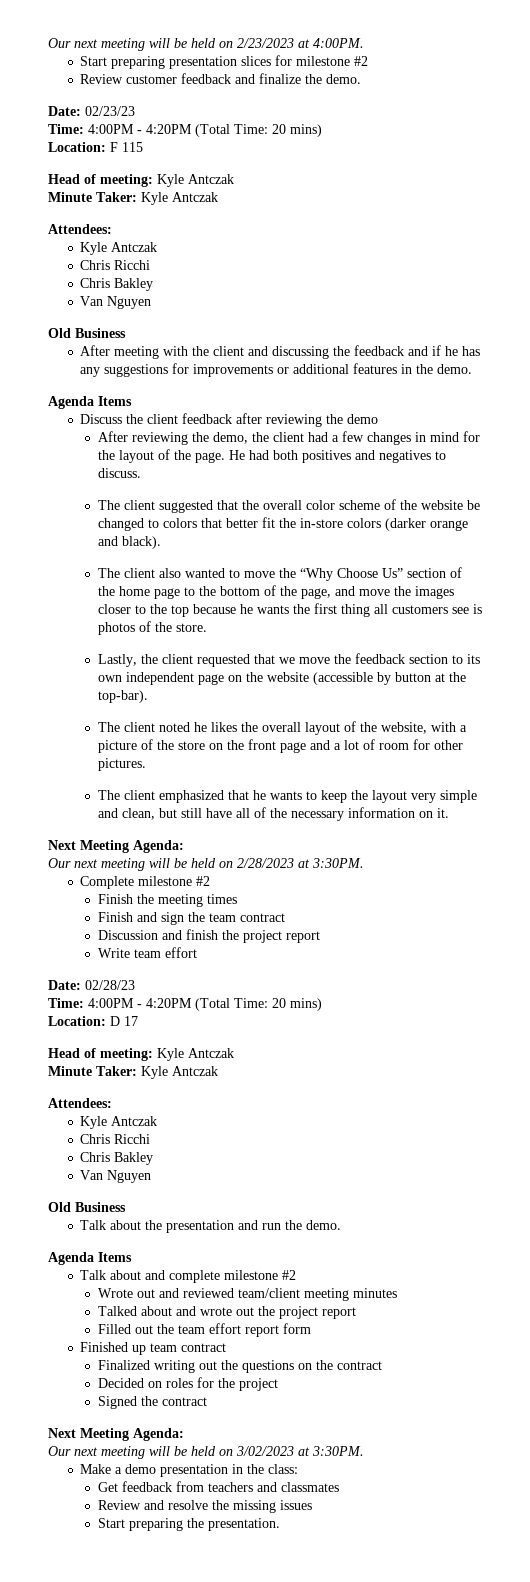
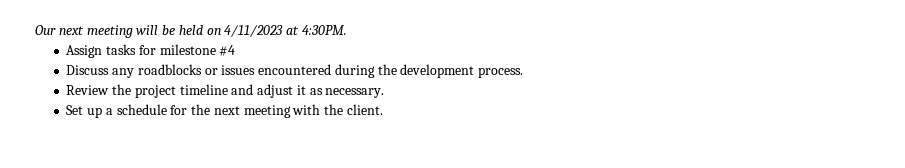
[48,38,364,51] [80,55,369,69] [80,73,362,84] [48,106,135,116] [48,124,322,137] [48,142,143,152] [48,174,234,187] [48,192,218,205] [48,224,112,234] [80,242,158,255] [80,260,151,270] [80,278,154,291] [80,296,152,309] [48,328,126,338] [80,345,481,359] [80,363,473,377] [48,396,132,409] [80,413,379,427] [97,431,480,445] [97,449,446,463] [97,468,141,478] [97,499,480,513] [97,517,468,531] [97,536,161,549] [97,567,462,581] [97,585,454,599] [97,603,482,617] [97,621,207,635] [97,653,480,667] [97,672,466,685] [97,690,148,703] [97,721,467,735] [97,739,463,753] [97,758,146,771] [97,790,477,803] [97,807,449,821] [48,840,184,853] [48,858,364,871] [80,876,211,889] [97,894,237,907] [97,912,285,925] [97,929,320,943] [97,947,197,958] [48,980,135,990] [48,998,322,1011] [48,1016,138,1026] [48,1048,234,1061] [48,1066,218,1079] [48,1098,112,1108] [80,1116,158,1129] [80,1134,151,1144] [80,1152,154,1165] [80,1170,152,1183] [48,1202,126,1212] [80,1220,342,1233] [48,1252,132,1265] [80,1270,297,1283] [97,1288,397,1301] [97,1306,356,1319] [97,1323,311,1337] [80,1342,227,1355] [97,1360,382,1373] [97,1377,278,1391] [97,1396,207,1409] [48,1428,184,1441] [48,1446,364,1459] [80,1464,299,1477] [97,1481,339,1492] [97,1500,312,1513] [97,1518,280,1531] Our next meeting will be held on 2/23/2023 at 4:00PM. // Start preparing presentation slices for milestone #2 // Review customer feedback and finalize the demo. // Date: 02/23/23 // Time: 4:00PM - 4:20PM (Total Time: 20 mins) // Location: F 115 // Head of meeting: Kyle Antczak // Minute Taker: Kyle Antczak // Attendees: // Kyle Antczak // Chris Ricchi // Chris Bakley // Van Nguyen // Old Business // After meeting with the client and discussing the feedback and if he has any suggestions for improvements or additional features in the demo. // Agenda Items // Discuss the client feedback after reviewing the demo // After reviewing the demo, the client had a few changes in mind for the layout of the page. He had both positives and negatives to discuss. // The client suggested that the overall color scheme of the website be changed to colors that better fit the in-store colors (darker orange and black). // The client also wanted to move the “Why Choose Us” section of the home page to the bottom of the page, and move the images closer to the top because he wants the first thing all customers see is photos of the store. // Lastly, the client requested that we move the feedback section to its own independent page on the website (accessible by button at the top-bar). // The client noted he likes the overall layout of the website, with a picture of the store on the front page and a lot of room for other pictures. // The client emphasized that he wants to keep the layout very simple and clean, but still have all of the necessary information on it. // Next Meeting Agenda: // Our next meeting will be held on 2/28/2023 at 3:30PM. // Complete milestone #2 // Finish the meeting times // Finish and sign the team contract // Discussion and finish the project report // Write team effort // Date: 02/28/23 // Time: 4:00PM - 4:20PM (Total Time: 20 mins) // Location: D 17 // Head of meeting: Kyle Antczak // Minute Taker: Kyle Antczak // Attendees: // Kyle Antczak // Chris Ricchi // Chris Bakley // Van Nguyen // Old Business // Talk about the presentation and run the demo. // Agenda Items // Talk about and complete milestone #2 // Wrote out and reviewed team/client meeting minutes // Talked about and wrote out the project report // Filled out the team effort report form // Finished up team contract // Finalized writing out the questions on the contract // Decided on roles for the project // Signed the contract // Next Meeting Agenda: // Our next meeting will be held on 3/02/2023 at 3:30PM. // Make a demo presentation in the class: // Get feedback from teachers and classmates // Review and resolve the missing issues // Start preparing the presentation. -> [35,25,348,38] [66,44,236,58] [66,64,524,78] [66,84,385,98] [66,104,384,118] Our next meeting will be held on 4/11/2023 at 4:30PM. // Assign tasks for milestone #4 // Discuss any roadblocks or issues encountered during the development process. // Review the project timeline and adjust it as necessary. // Set up a schedule for the next meeting with the client.

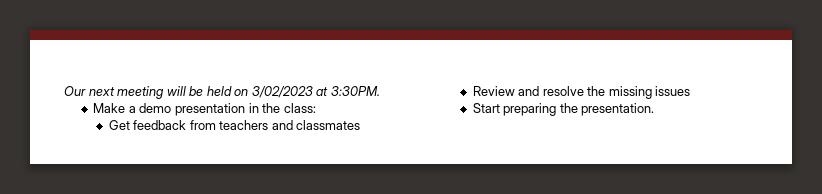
[224,25,348,37] [66,44,236,58] [66,64,524,78] [66,84,385,98] [66,104,384,118] 4/11/2023 at 4:30PM. // Assign tasks for milestone #4 // Discuss any roadblocks or issues encountered during the development process. // Review the project timeline and adjust it as necessary. // Set up a schedule for the next meeting with the client. -> [251,86,380,98] [93,103,316,116] [108,120,361,130] [472,86,691,99] [472,103,655,116] 3/02/2023 at 3:30PM. // Make a demo presentation in the class: // Get feedback from teachers and classmates // Review and resolve the missing issues // Start preparing the presentation.

